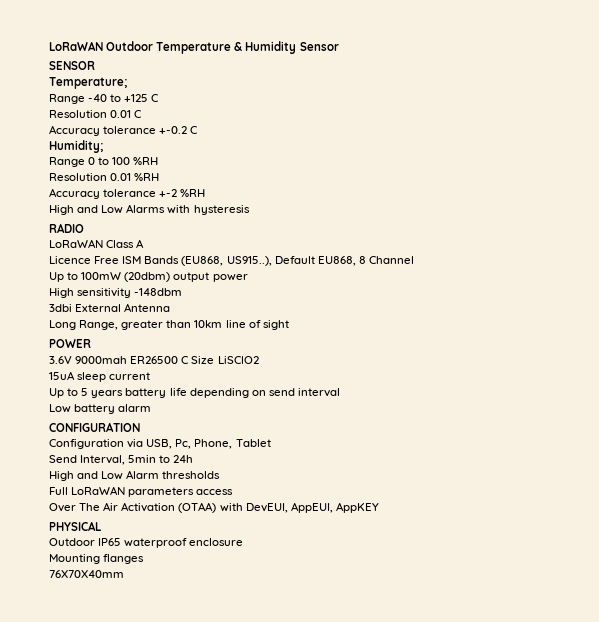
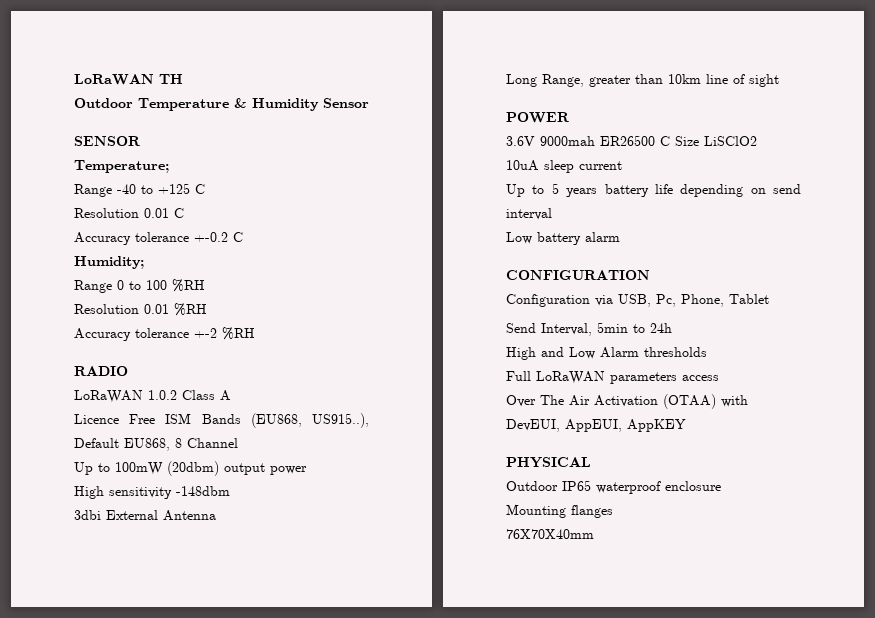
[49,41,103,51] LoRaWAN -> [74,74,183,85] LoRaWAN TH //
[49,204,250,215] // High and Low Alarms with hysteresis -> (255, 333) none
(103, 243) none -> [148,390,177,400] 1.0.2
[49,371,75,380] 15uA -> [506,160,539,171] 10uA

